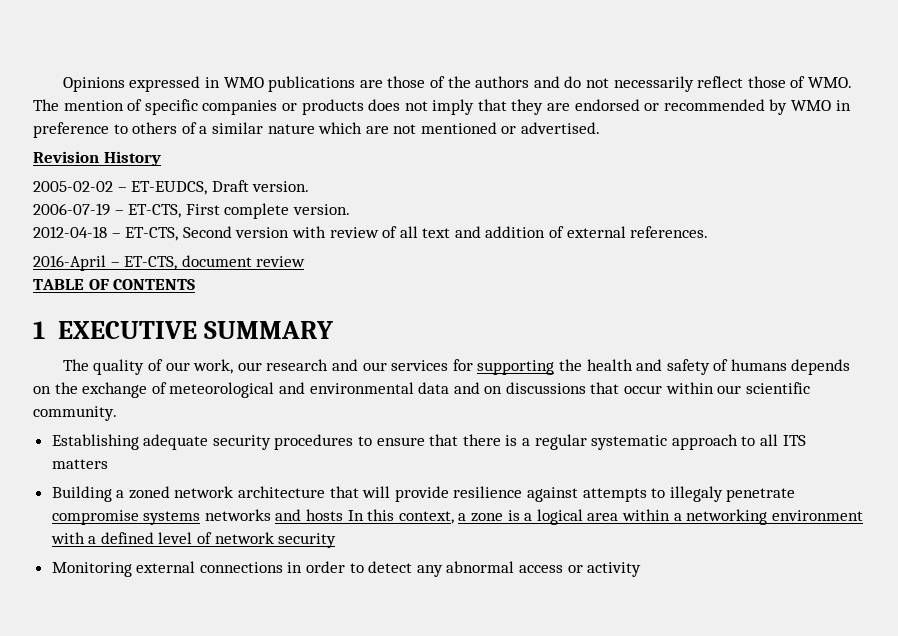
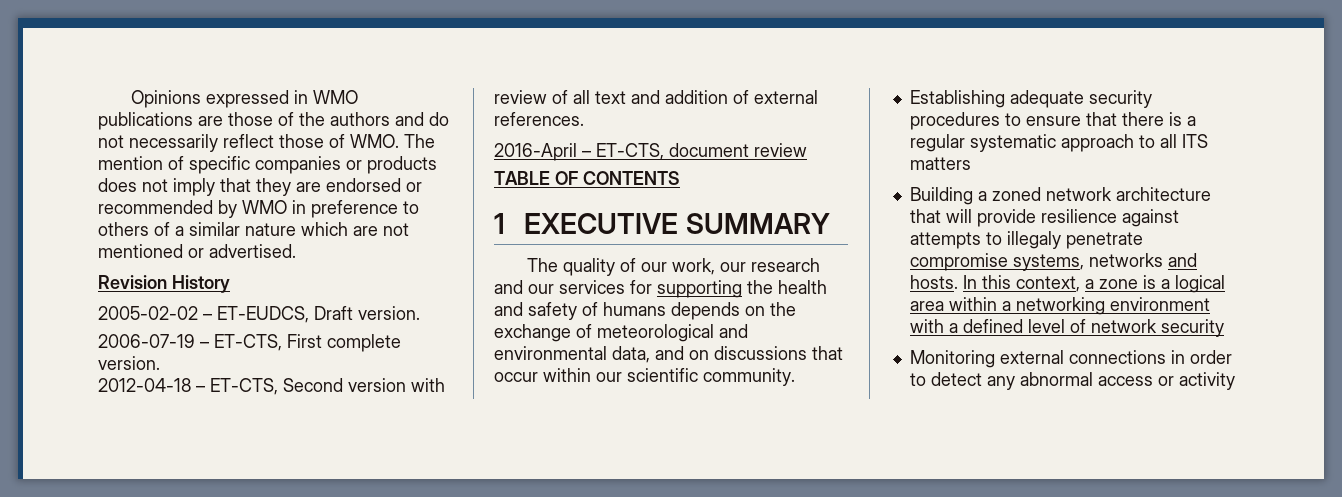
[418,382,450,394] data -> [612,346,650,363] data,
[143,511,201,525] systems -> [1012,254,1084,271] systems,
[306,509,344,521] hosts -> [909,275,958,289] hosts.

